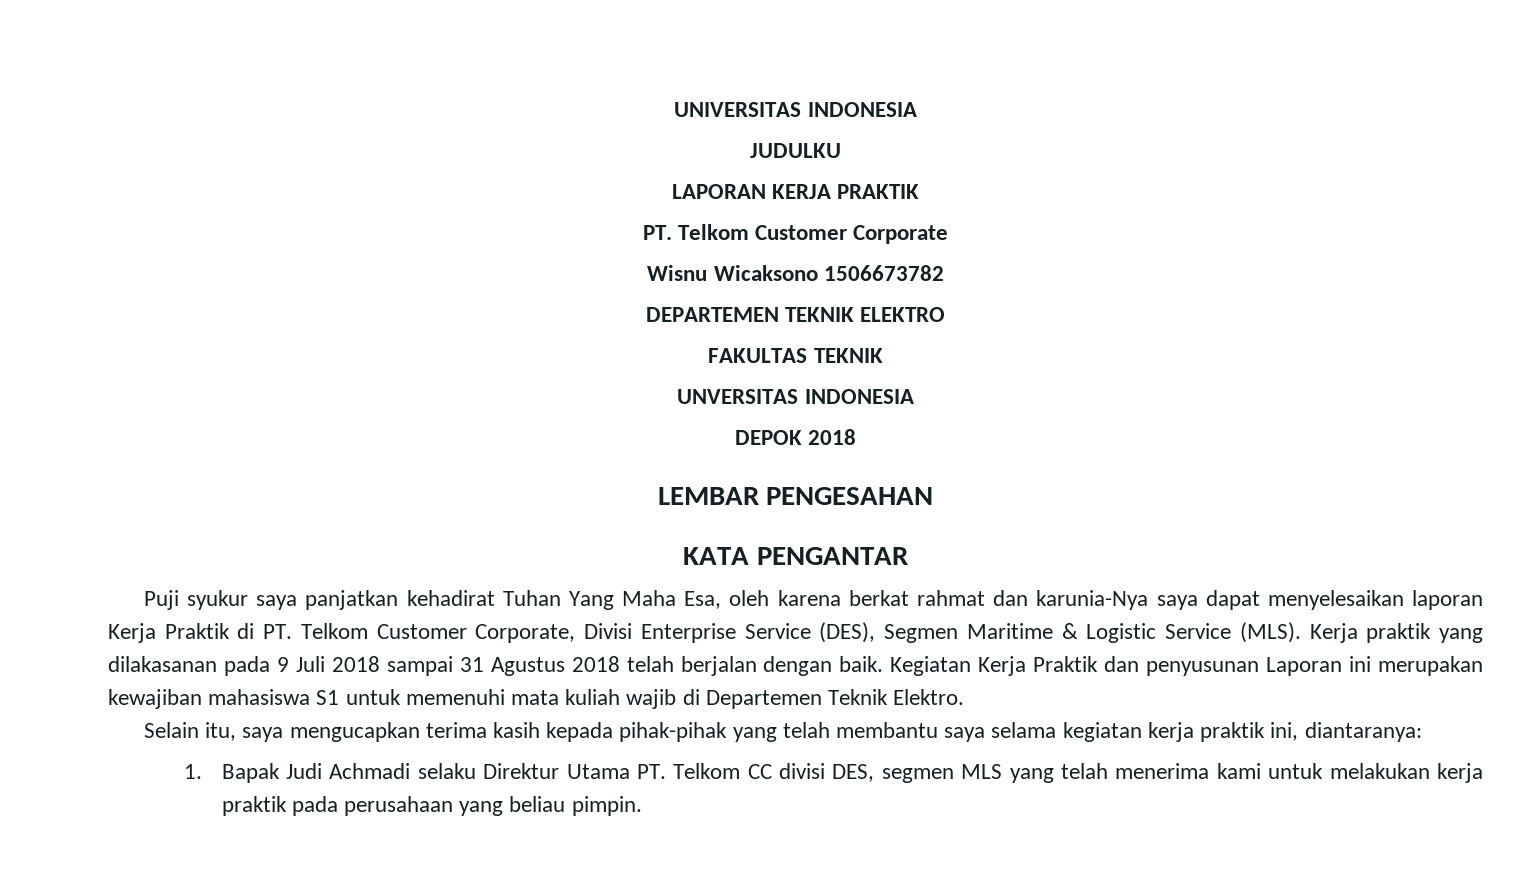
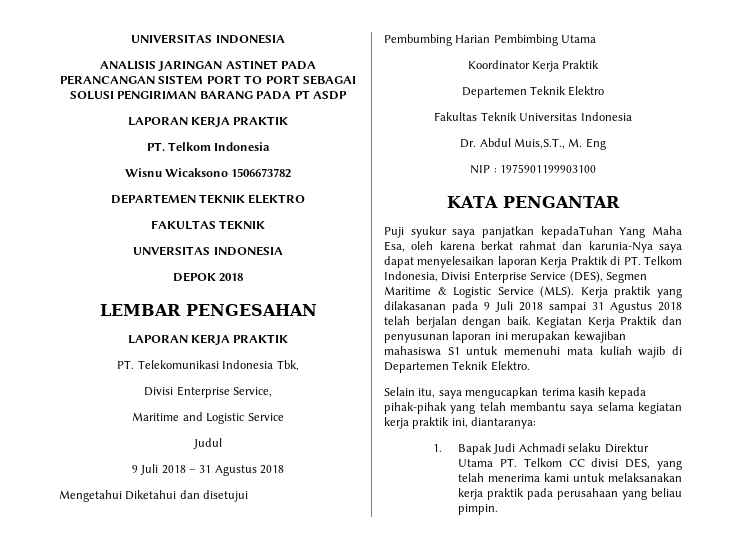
[750,143,841,158] JUDULKU -> [99,60,317,72] [60,75,356,85] [70,90,347,100] ANALISIS JARINGAN ASTINET PADA PERANCANGAN SISTEM PORT TO PORT SEBAGAI SOLUSI PENGIRIMAN BARANG PADA PT ASDP
[755,225,949,244] Customer Corporate -> [214,142,271,151] Indonesia
(934, 496) none -> [127,334,289,346] [117,360,299,371] [144,386,272,398] [132,412,284,424] [193,438,222,449] [131,464,285,476] [59,490,249,502] [384,34,597,46] [467,60,600,72] [461,86,605,98] [434,112,632,121] [460,138,606,150] [470,164,596,174] // LAPORAN KERJA PRAKTIK // PT. Telekomunikasi Indonesia Tbk, // Divisi Enterprise Service, // Maritime and Logistic Service // Judul // 9 Juli 2018 – 31 Agustus 2018 // Mengetahui Diketahui dan disetujui // Pembumbing Harian Pembimbing Utama // Koordinator Kerja Praktik // Departemen Teknik Elektro // Fakultas Teknik Universitas Indonesia // Dr. Abdul Muis,S.T., M. Eng // NIP : 1975901199903100
[406,590,561,606] kehadirat Tuhan -> [540,226,613,238] kepadaTuhan
[376,624,576,643] Customer Corporate, -> [384,271,438,282] Indonesia,
[1266,657,1343,676] Laporan -> [452,331,492,343] laporan
[881,764,1003,783] segmen MLS -> (651, 463) none
[1329,763,1430,779] melakukan -> [608,473,682,482] melaksanakan

